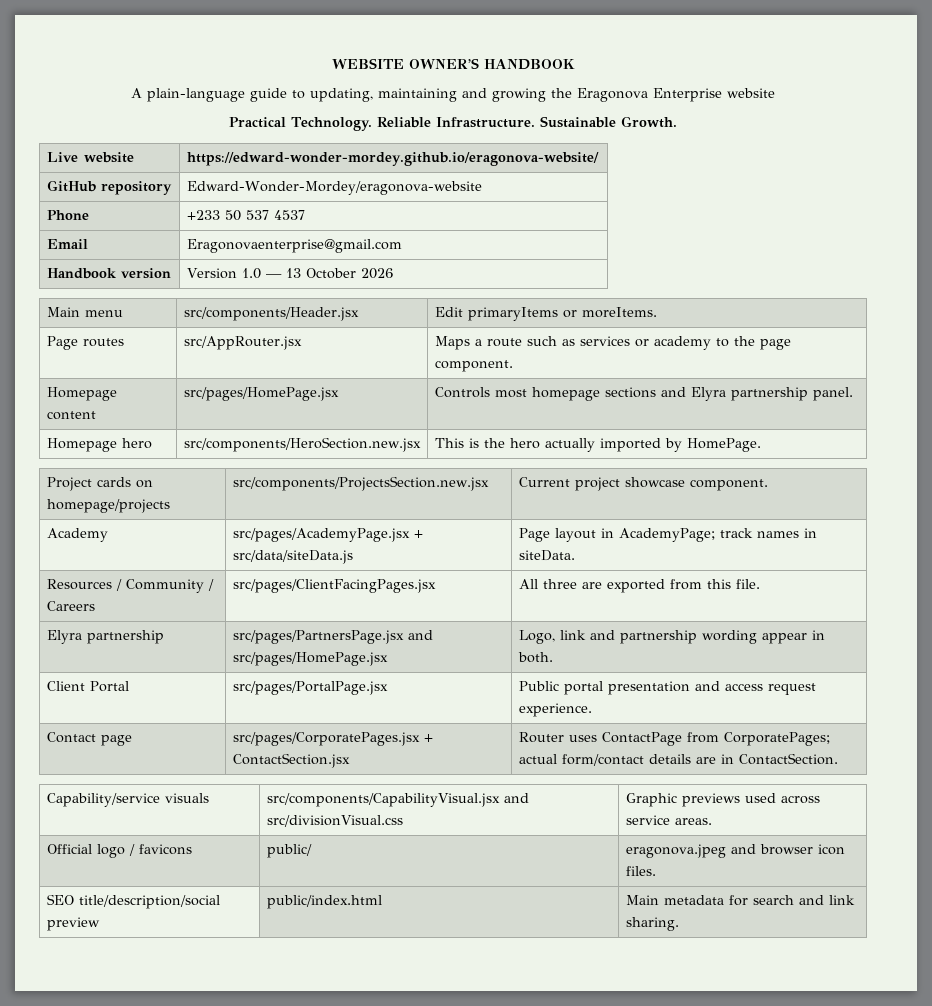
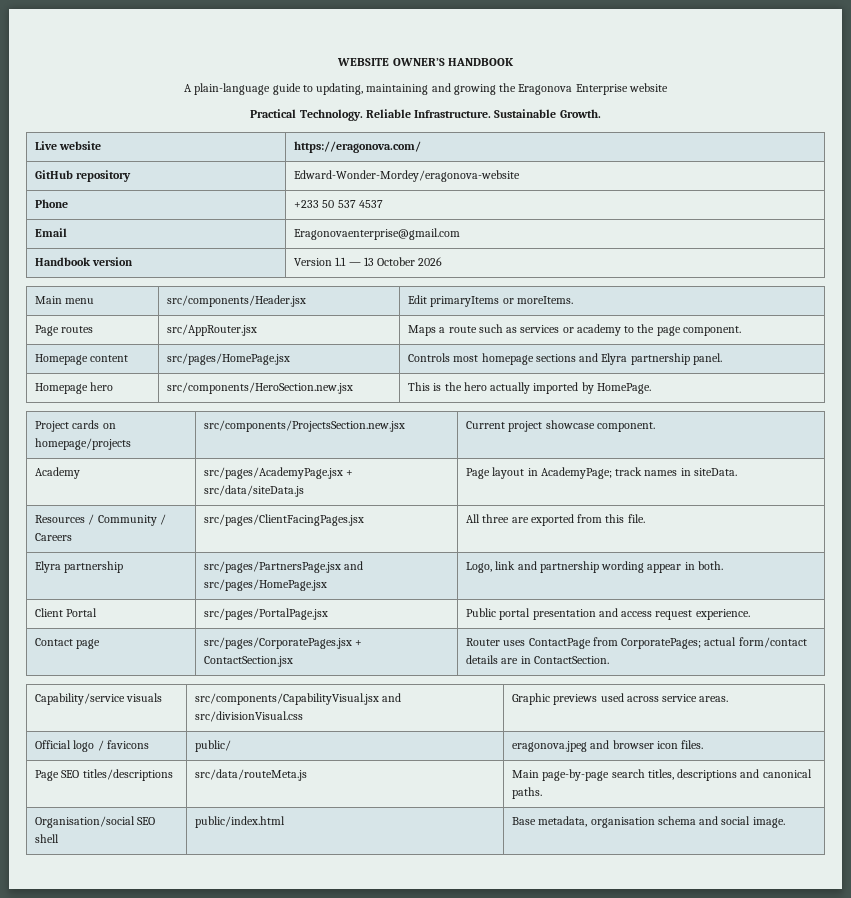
[186,152,599,166] https://edward-wonder-mordey.github.io/eragonova-website/ -> [294,141,422,153] https://eragonova.com/
[241,268,261,279] 1.0 -> [335,257,347,266] 1.1
[46,894,220,909] [46,917,100,931] [266,895,382,909] [625,895,855,906] [625,917,679,931] SEO title/description/social preview | public/index.html | Main metadata for search and link sharing. -> [35,769,173,781] [195,769,308,781] [512,769,812,781] [512,787,543,799] [35,816,156,828] [35,834,60,843] [195,816,286,828] [512,816,785,828] Page SEO titles/descriptions | src/data/routeMeta.js | Main page-by-page search titles, descriptions and canonical paths. // Organisation/social SEO shell | public/index.html | Base metadata, organisation schema and social image.

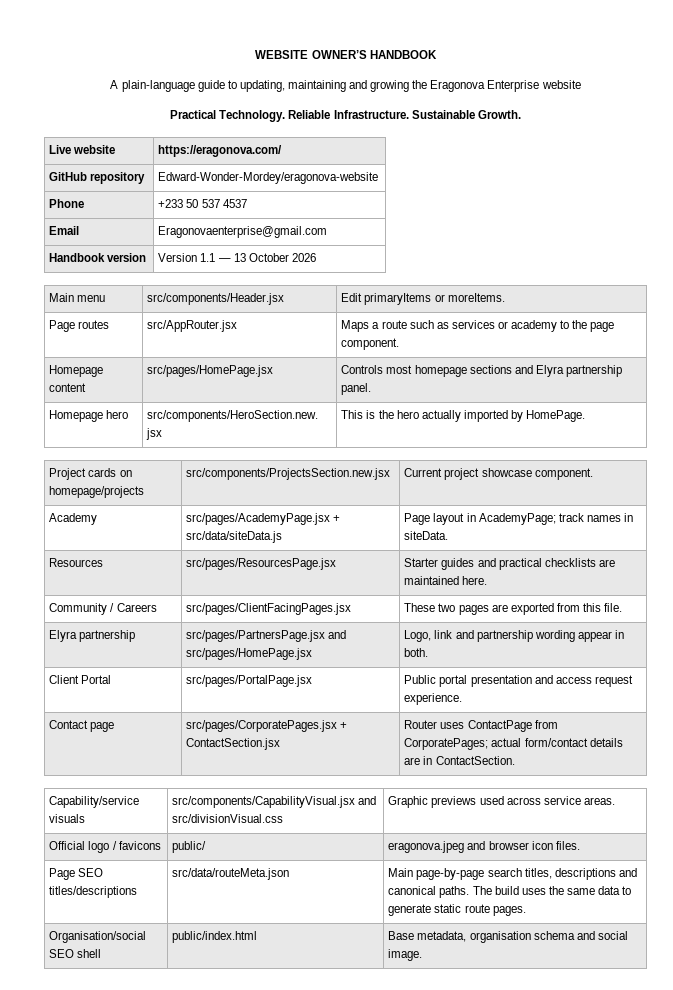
[88,514,95,525] / -> [186,558,337,570] [404,558,615,570] [404,576,488,585] | src/pages/ResourcesPage.jsx | Starter guides and practical checklists are maintained here. //
[466,514,510,523] All three -> [404,603,489,615] These two pages
[195,769,308,781] src/data/routeMeta.js -> [172,868,290,880] src/data/routeMeta.json
(543, 793) none -> [472,886,632,895] [388,904,526,916] The build uses the same data to generate static route pages.

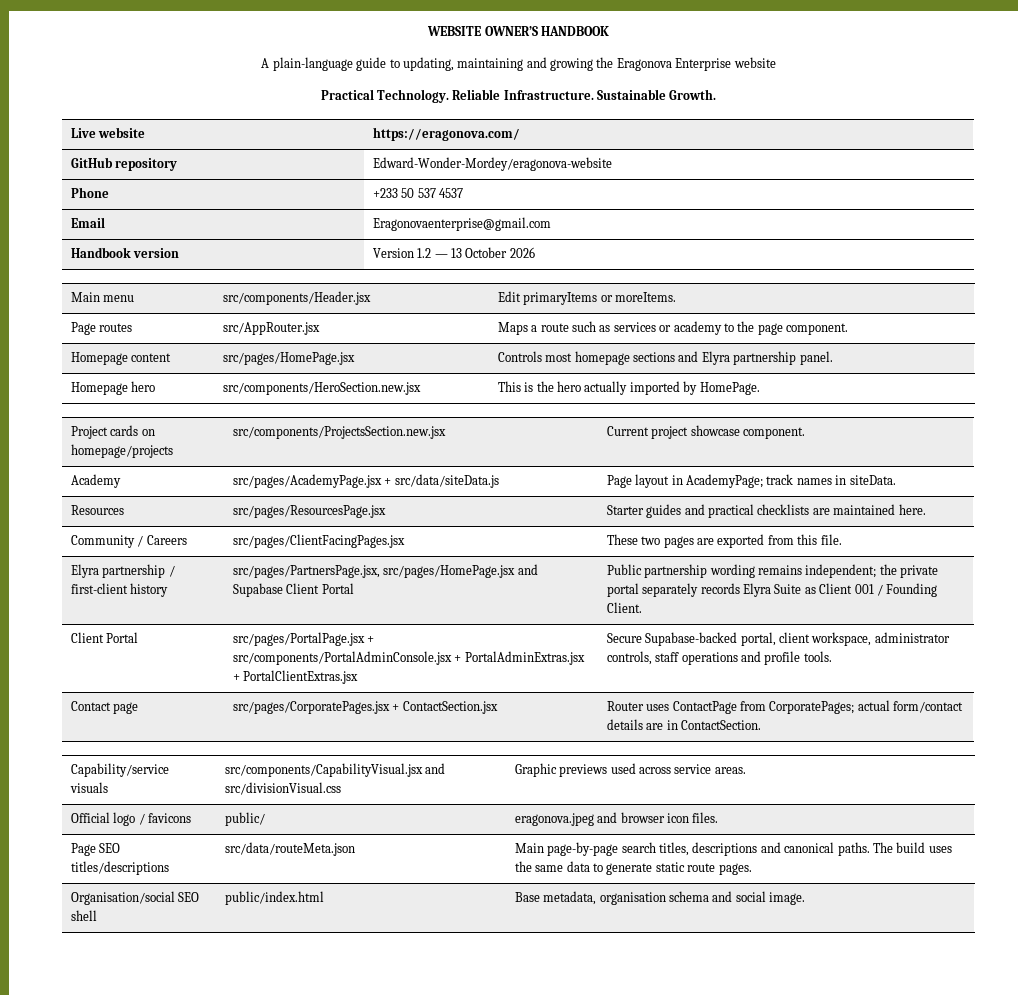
[200,253,216,262] 1.1 -> [417,248,432,258] 1.2
[186,630,347,642] [186,648,313,660] [404,630,625,642] [404,648,429,657] [49,675,112,684] [186,675,313,687] [404,675,633,687] [404,693,463,705] | src/pages/PartnersPage.jsx and src/pages/HomePage.jsx | Logo, link and partnership wording appear in both. // Client Portal | src/pages/PortalPage.jsx | Public portal presentation and access request experience. -> [168,565,175,577] [70,583,169,597] [232,564,538,578] [232,583,354,597] [606,564,939,578] [606,583,938,597] [606,602,642,613] [70,632,139,643] [232,632,375,646] [232,651,585,665] [232,670,359,684] [606,632,950,646] [606,651,832,665] / first-client history | src/pages/PartnersPage.jsx, src/pages/HomePage.jsx and Supabase Client Portal | Public partnership wording remains independent; the private portal separately records Elyra Suite as Client 001 / Founding Client. // Client Portal | src/pages/PortalPage.jsx + src/components/PortalAdminConsole.jsx + PortalAdminExtras.jsx + PortalClientExtras.jsx | Secure Supabase-backed portal, client workspace, administrator controls, staff operations and profile tools.

